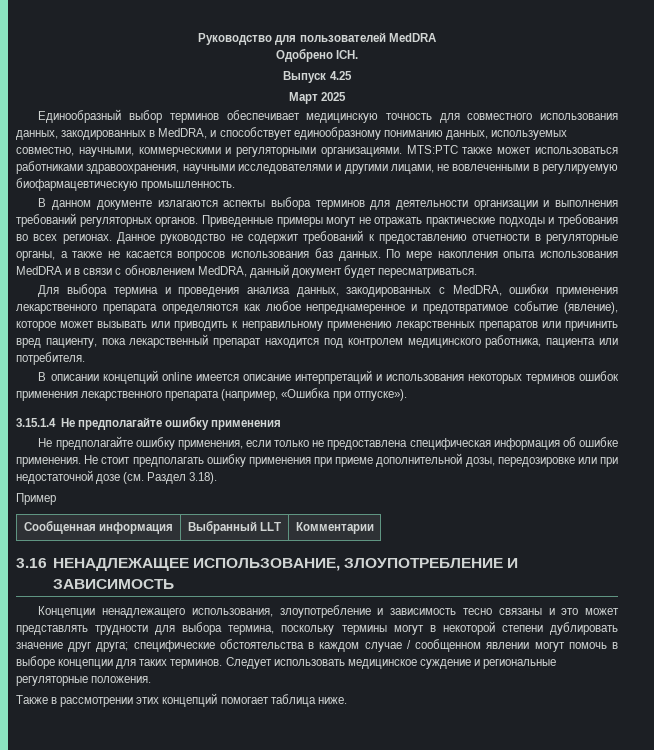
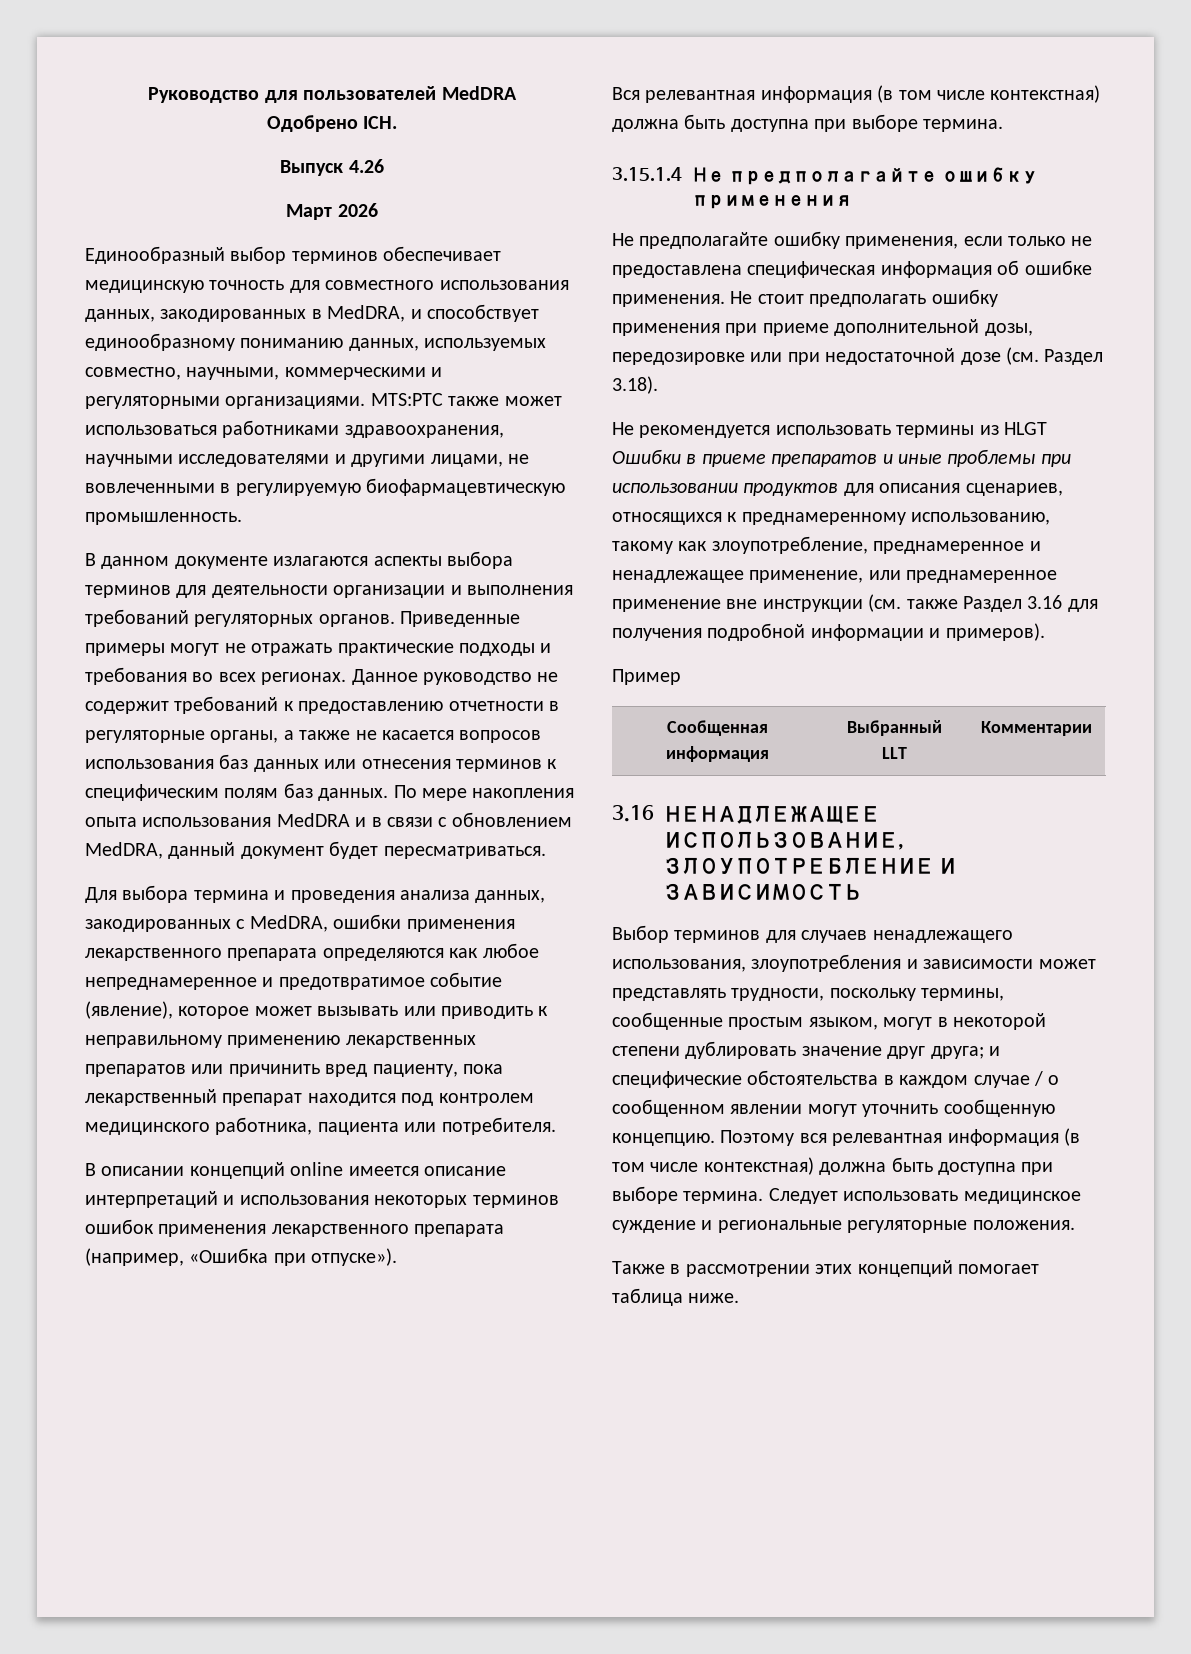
[329,71,352,80] 4.25 -> [348,159,384,173] 4.26
[321,92,347,101] 2025 -> [337,203,378,217] 2026
(333, 253) none -> [253,759,558,772] [85,783,313,801] данных или отнесения терминов к специфическим полям баз
(407, 395) none -> [612,85,1101,103] [612,114,1003,132] // Вся релевантная информация (в том числе контекстная) должна быть доступна при выборе термина.
(218, 478) none -> [612,422,1047,438] [612,449,1071,467] [612,483,1063,496] [612,512,1051,525] [612,536,1041,554] [612,570,1058,583] [612,594,1098,612] [612,623,1045,641] // Не рекомендуется использовать термины из HLGT Ошибки в приеме препаратов и иные проблемы при использовании продуктов для описания сценариев, относящихся к преднамеренному использованию, такому как злоупотребление, преднамеренное и ненадлежащее применение, или преднамеренное применение вне инструкции (см. также Раздел 3.16 для получения подробной информации и примеров).
[38,605,619,618] [16,622,387,635] Концепции ненадлежащего использования, злоупотребление и зависимость тесно связаны и это может представлять трудности для выбора термина, поскольку термины -> [612,925,1013,943] [612,954,1096,972] [612,988,1005,1001] [612,1012,878,1030] Выбор терминов для случаев ненадлежащего использования, злоупотребления и зависимости может представлять трудности, поскольку термины, сообщенные простым языком,
(129, 647) none -> [989,1046,1000,1056] и
(411, 644) none -> [1048,1075,1060,1085] о
[568,642,619,649] [16,656,223,669] помочь в выборе концепции для таких терминов. -> [862,1099,1055,1117] [612,1128,1080,1146] [612,1157,1054,1175] [612,1186,764,1204] уточнить сообщенную концепцию. Поэтому вся релевантная информация (в том числе контекстная) должна быть доступна при выборе термина.

